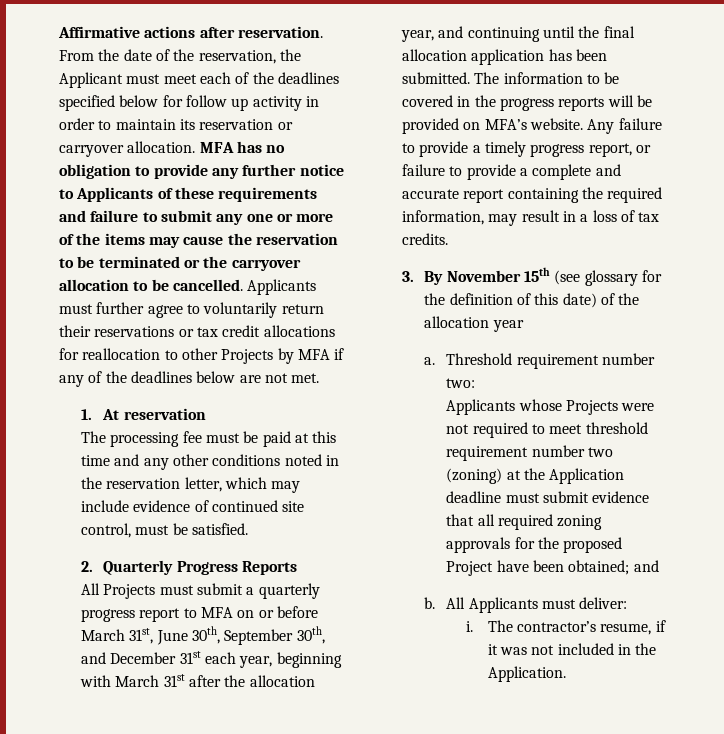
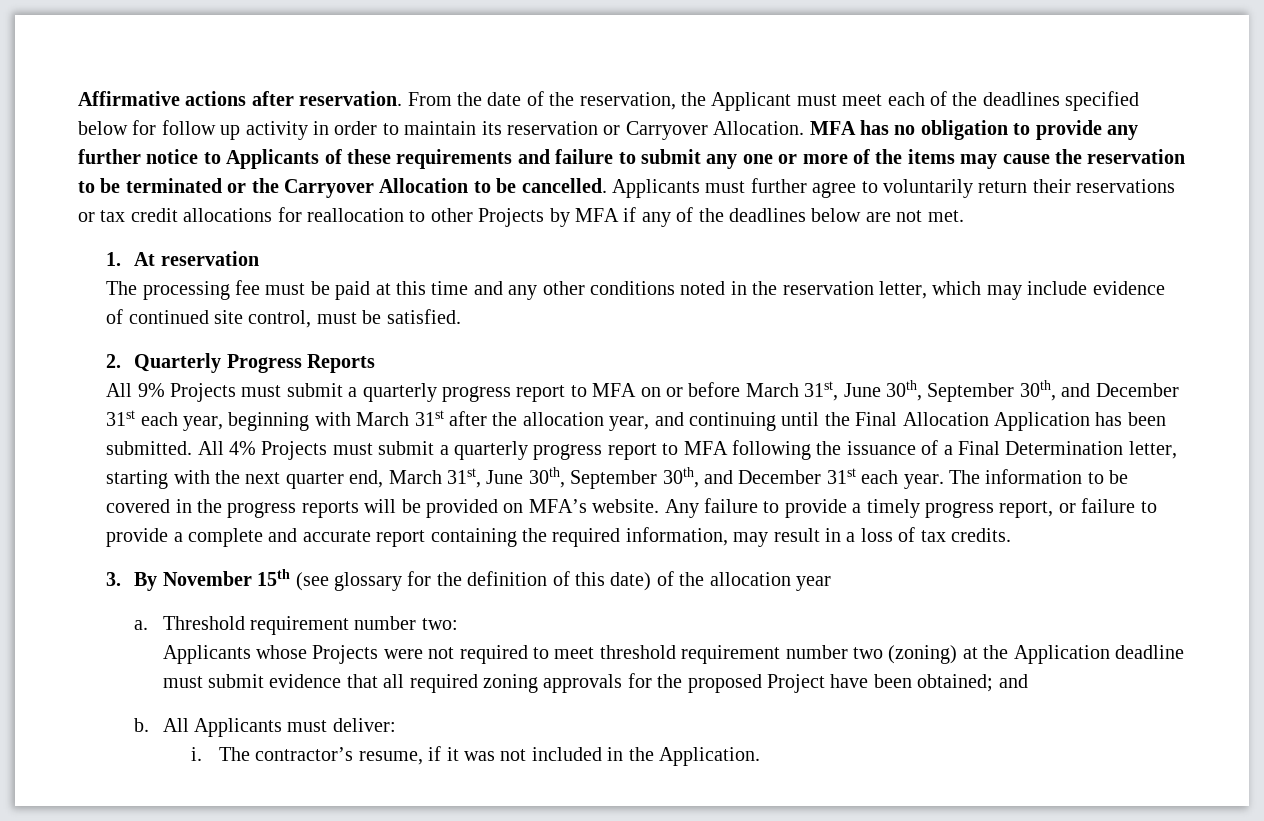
[59,141,196,157] carryover allocation. -> [625,121,805,140] Carryover Allocation.
[231,259,301,271] [59,279,129,291] carryover allocation -> [284,178,469,198] Carryover Allocation
(101, 589) none -> [137,383,165,397] 9%
[603,26,635,38] [402,49,608,65] [402,72,471,84] final allocation application has been submitted. -> [855,412,1166,431] [106,440,1177,460] [106,467,944,489] Final Allocation Application has been submitted. All 4% Projects must submit a quarterly progress report to MFA following the issuance of a Final Determination letter, starting with the next quarter end, March 31st, June 30th, September 30th, and December 31st each year.

